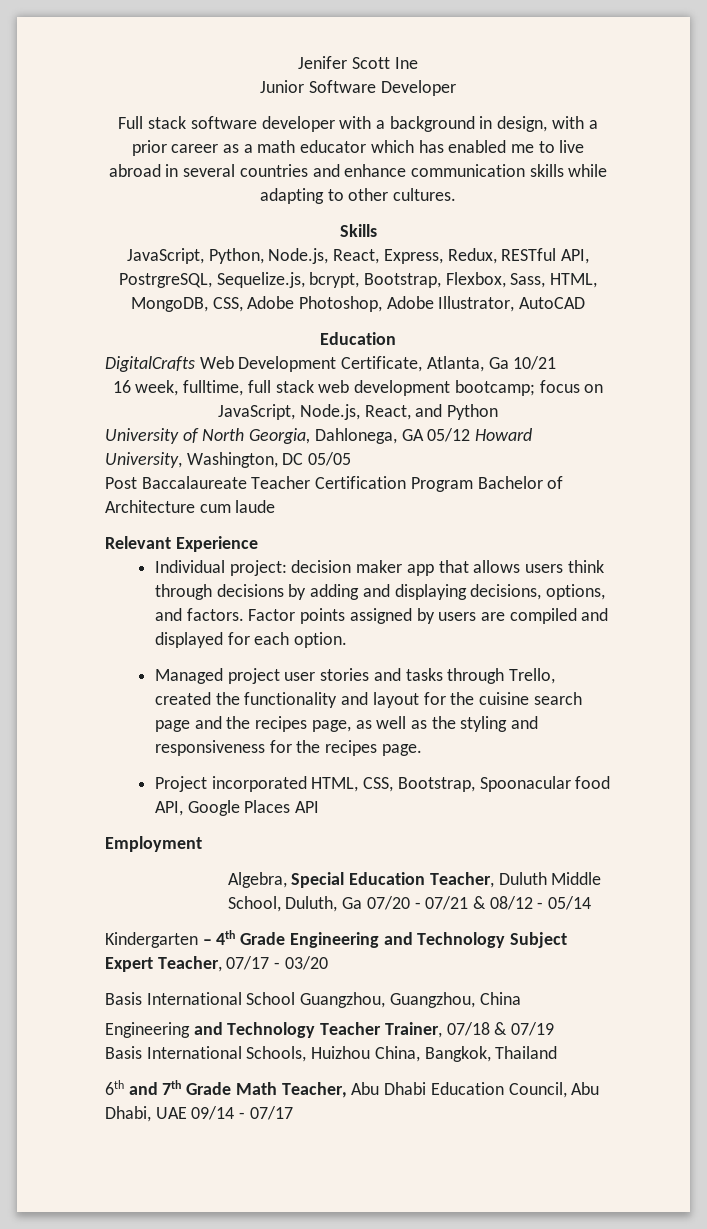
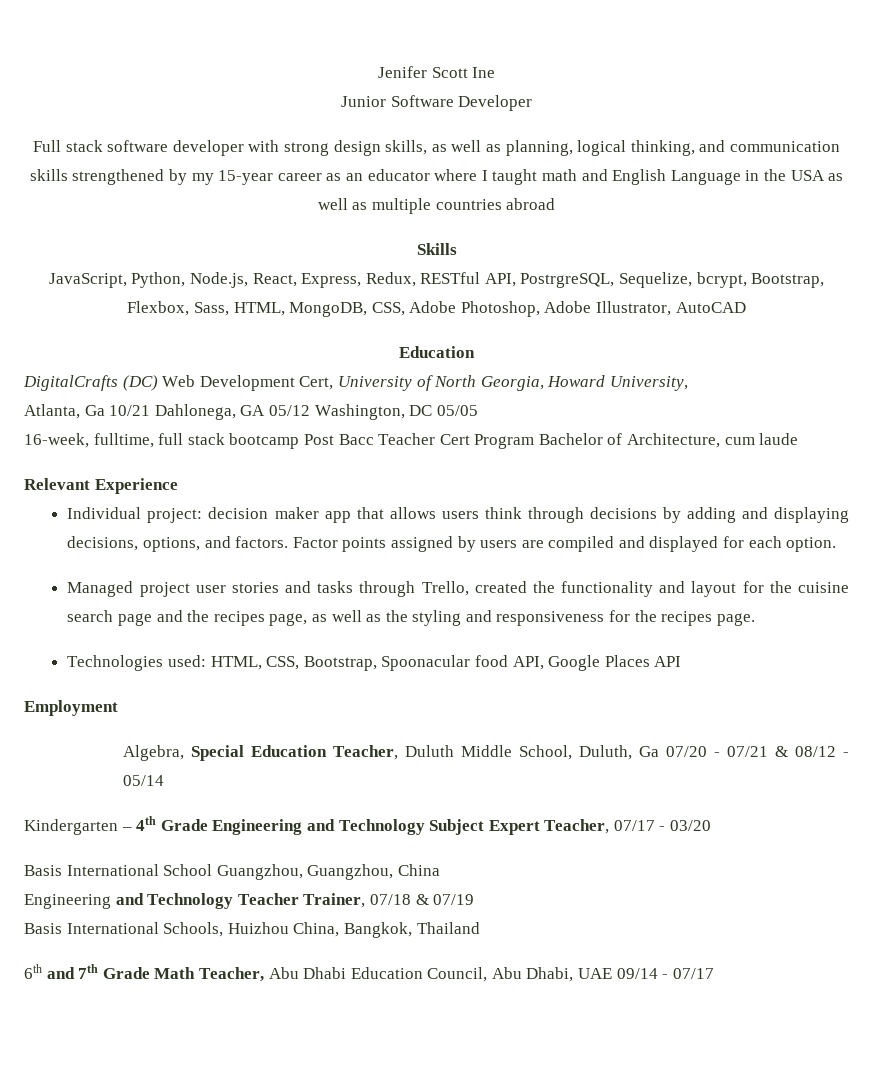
[376,116,598,132] [131,140,585,156] [108,164,608,177] [259,188,457,204] a background in design, with a prior career as a math educator which has enabled me to live abroad in several countries and enhance communication skills while adapting to other cultures. -> [284,140,840,156] [29,169,844,185] [317,198,556,214] strong design skills, as well as planning, logical thinking, and communication skills strengthened by my 15-year career as an educator where I taught math and English Language in the USA as well as multiple countries abroad
[216,272,305,288] Sequelize.js, -> [619,272,693,288] Sequelize,
(195, 364) none -> [122,375,158,391] (DC)
[341,356,557,372] [112,380,604,396] [218,404,498,420] [105,428,311,444] Certificate, Atlanta, Ga 10/21 // 16 week, fulltime, full stack web development bootcamp; focus on JavaScript, Node.js, React, and Python // University of North Georgia, -> [299,375,688,391] [24,404,151,419] Cert, University of North Georgia, Howard University, // Atlanta, Ga 10/21
[475,428,533,441] [105,452,182,468] Howard University, -> (310, 410) none
[105,476,407,489] Post Baccalaureate Teacher Certification -> [24,433,470,449] 16-week, fulltime, full stack bootcamp Post Bacc Teacher Cert
[105,500,195,513] Architecture -> [627,433,721,448] Architecture,
[154,776,307,792] Project incorporated -> [67,655,206,671] Technologies used:

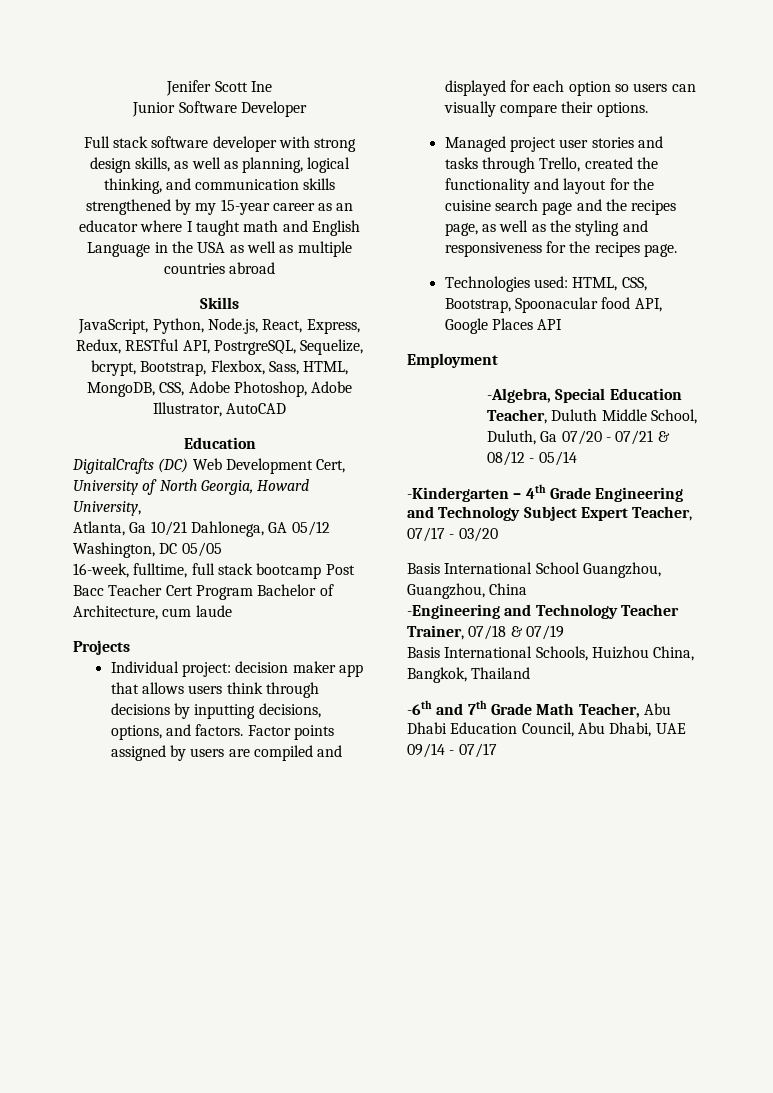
[24,478,178,494] Relevant Experience -> [73,640,130,655] Projects
[686,507,850,523] adding and displaying -> [194,704,256,719] inputting
[786,537,837,552] option. -> [568,81,696,96] [443,101,648,117] option so users can visually compare their options.
[122,745,184,761] Algebra, -> [487,388,552,403] -Algebra,
[24,819,118,835] Kindergarten -> [407,487,509,502] -Kindergarten
[24,894,111,909] Engineering -> [407,604,500,619] -Engineering
[24,964,42,979] 6th -> [407,700,432,715] -6th

